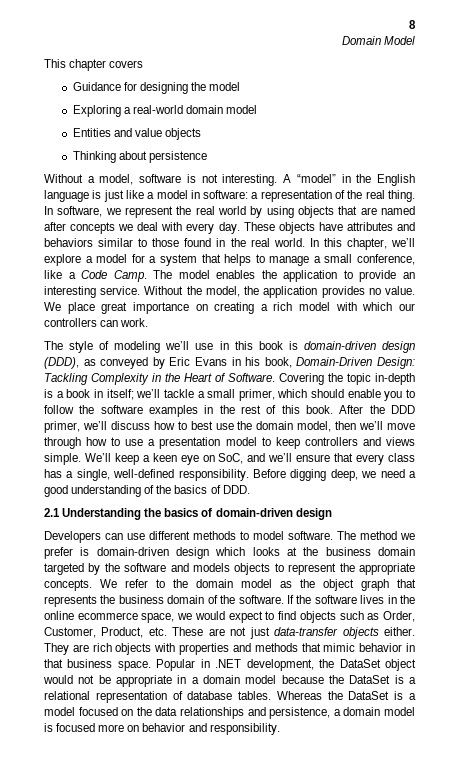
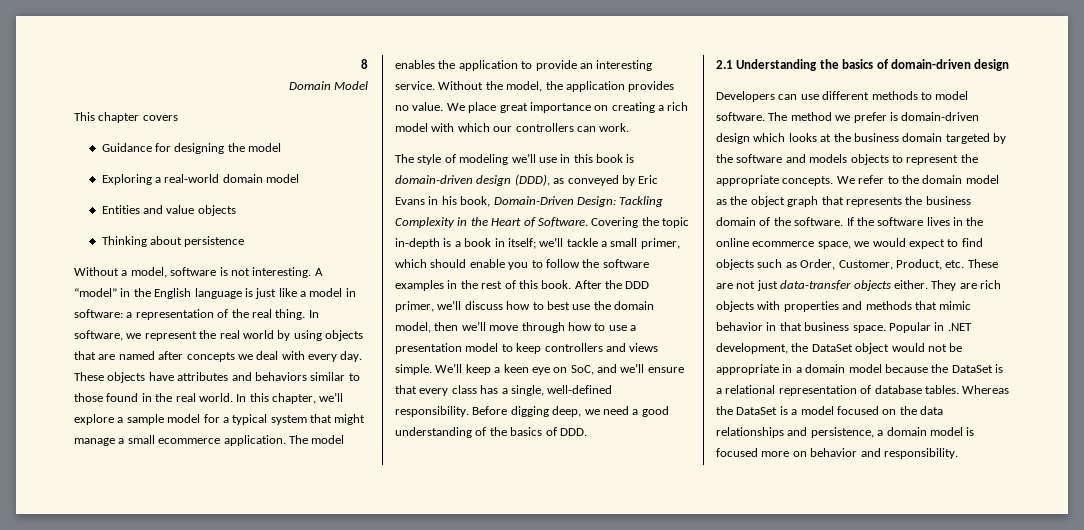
(93, 259) none -> [126,414,164,425] sample
(157, 259) none -> [232,414,268,425] typical
[224,254,265,266] helps to -> [334,414,366,425] might
[356,254,415,265] [44,270,147,282] conference, like a Code Camp. -> [158,435,286,446] ecommerce application.

